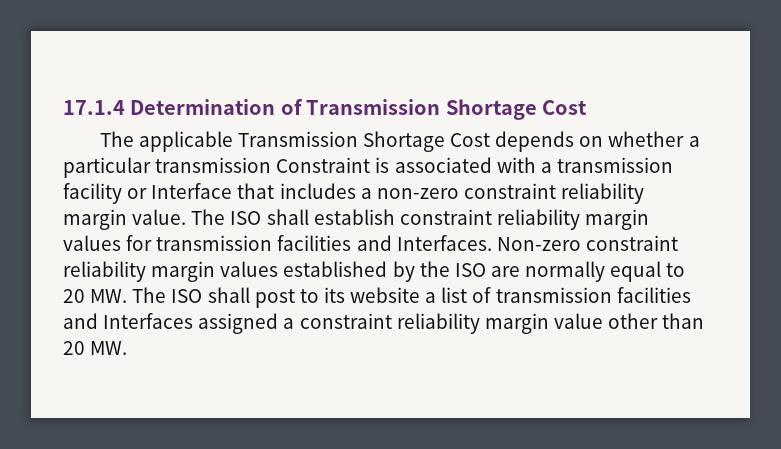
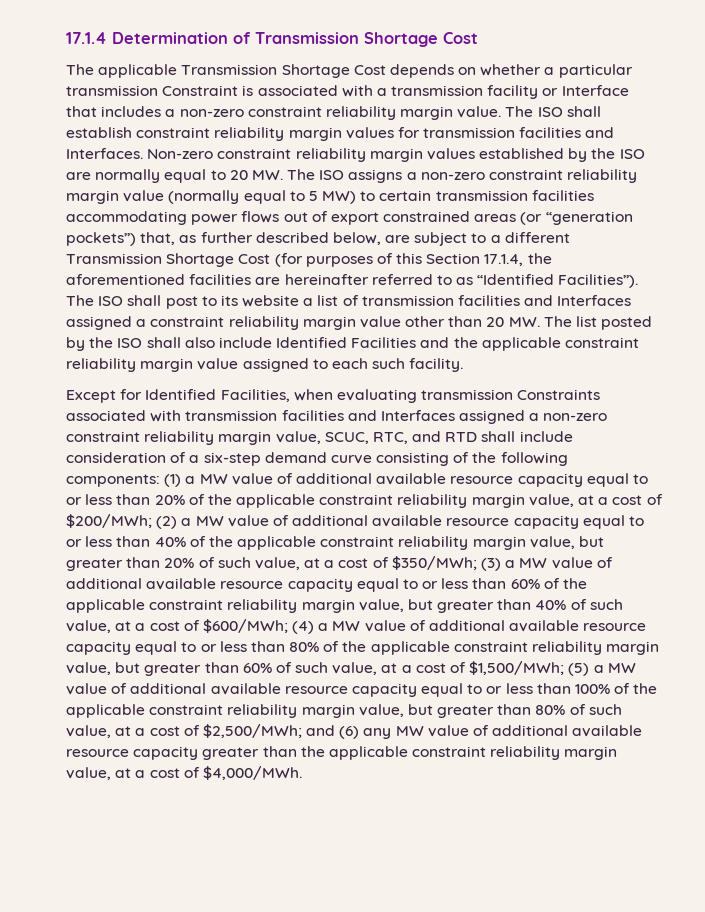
(203, 296) none -> [348,169,638,183] [66,190,594,204] [66,211,633,225] [66,232,570,246] [66,253,552,267] [66,274,639,288] [66,295,124,306] assigns a non-zero constraint reliability margin value (normally equal to 5 MW) to certain transmission facilities accommodating power flows out of export constrained areas (or “generation pockets”) that, as further described below, are subject to a different Transmission Shortage Cost (for purposes of this Section 17.1.4, the aforementioned facilities are hereinafter referred to as “Identified Facilities”). The ISO
(128, 348) none -> [543,316,653,330] [66,337,640,351] [66,358,464,372] [66,389,601,403] [66,410,608,424] [66,431,573,445] [66,452,568,466] [66,473,649,487] [66,494,663,508] [66,514,645,529] [66,536,605,550] [66,556,613,571] [66,578,588,592] [66,599,623,613] [66,619,647,634] [66,641,660,655] [66,661,636,676] [66,683,658,697] [66,704,622,718] [66,724,643,739] [66,746,618,760] [66,766,302,780] The list posted by the ISO shall also include Identified Facilities and the applicable constraint reliability margin value assigned to each such facility. // Except for Identified Facilities, when evaluating transmission Constraints associated with transmission facilities and Interfaces assigned a non-zero constraint reliability margin value, SCUC, RTC, and RTD shall include consideration of a six-step demand curve consisting of the following components: (1) a MW value of additional available resource capacity equal to or less than 20% of the applicable constraint reliability margin value, at a cost of $200/MWh; (2) a MW value of additional available resource capacity equal to or less than 40% of the applicable constraint reliability margin value, but greater than 20% of such value, at a cost of $350/MWh; (3) a MW value of additional available resource capacity equal to or less than 60% of the applicable constraint reliability margin value, but greater than 40% of such value, at a cost of $600/MWh; (4) a MW value of additional available resource capacity equal to or less than 80% of the applicable constraint reliability margin value, but greater than 60% of such value, at a cost of $1,500/MWh; (5) a MW value of additional available resource capacity equal to or less than 100% of the applicable constraint reliability margin value, but greater than 80% of such value, at a cost of $2,500/MWh; and (6) any MW value of additional available resource capacity greater than the applicable constraint reliability margin value, at a cost of $4,000/MWh.

